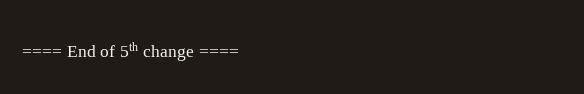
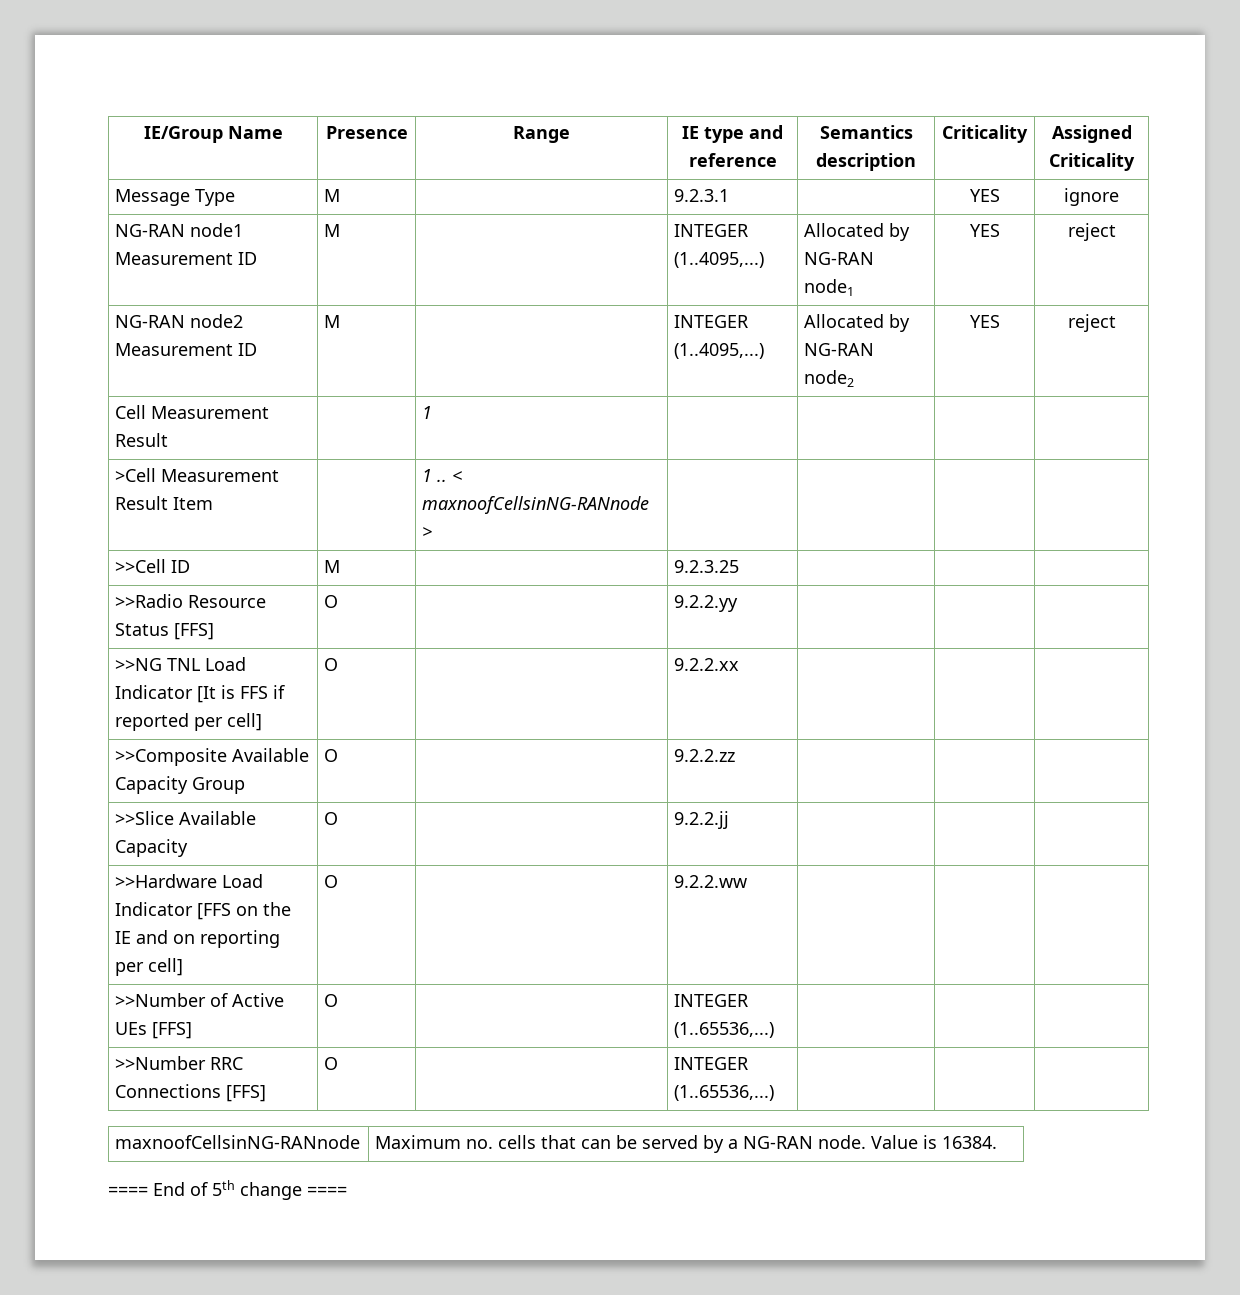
(22, 53) none -> [143,126,283,143] [325,126,408,139] [513,126,570,143] [682,125,783,143] [688,153,777,167] [819,125,913,139] [816,153,916,171] [942,125,1028,143] [1051,125,1132,143] [1049,153,1135,171] [115,189,236,206] [324,189,341,202] [674,189,730,202] [969,189,1000,202] [1064,188,1119,206] [115,223,244,237] [115,252,258,265] [324,224,341,237] [674,224,749,237] [674,252,765,268] [804,223,911,241] [804,252,875,265] [804,279,855,296] [969,224,1000,237] [1067,223,1116,241] [115,314,244,328] [115,343,258,356] [324,315,341,328] [674,315,749,328] [674,343,765,359] [804,314,911,332] [804,343,875,356] [804,370,855,387] [969,315,1000,328] [1067,314,1116,332] [115,405,270,419] [115,433,169,447] [422,406,433,419] [115,468,280,482] [115,496,214,510] [422,469,463,482] [422,496,650,514] [422,527,433,538] [115,559,191,573] [324,560,341,573] [674,560,740,573] [115,594,267,608] [115,623,215,640] [324,595,339,608] [674,595,739,612] [115,657,247,671] [115,685,286,703] [115,713,263,731] [324,658,339,671] [674,658,740,671] [115,748,310,766] [115,776,246,794] [324,749,339,762] [674,749,736,762] [115,811,257,825] [115,839,189,857] [324,812,339,825] [674,811,730,829] [115,874,264,888] [115,902,292,920] [115,930,281,948] [115,958,184,976] [324,875,339,888] [674,875,748,888] [115,993,285,1007] [115,1022,193,1039] [324,994,339,1007] [674,994,749,1007] [674,1022,775,1038] [115,1056,244,1070] [115,1084,267,1102] [324,1057,339,1070] [674,1057,749,1070] [674,1085,775,1101] [115,1135,361,1149] [375,1135,998,1153] IE/Group Name | Presence | Range | IE type and reference | Semantics description | Criticality | Assigned Criticality // Message Type | M | | 9.2.3.1 | | YES | ignore // NG-RAN node1 Measurement ID | M | | INTEGER (1..4095,...) | Allocated by NG-RAN node1 | YES | reject // NG-RAN node2 Measurement ID | M | | INTEGER (1..4095,...) | Allocated by NG-RAN node2 | YES | reject // Cell Measurement Result | | 1 | | | | // >Cell Measurement Result Item | | 1 .. < maxnoofCellsinNG-RANnode > | | | | // >>Cell ID | M | | 9.2.3.25 | | | // >>Radio Resource Status [FFS] | O | | 9.2.2.yy | | | // >>NG TNL Load Indicator [It is FFS if reported per cell] | O | | 9.2.2.xx | | | // >>Composite Available Capacity Group | O | | 9.2.2.zz | | | // >>Slice Available Capacity | O | | 9.2.2.jj | | | // >>Hardware Load Indicator [FFS on the IE and on reporting per cell] | O | | 9.2.2.ww | | | // >>Number of Active UEs [FFS] | O | | INTEGER (1..65536,...) | | | // >>Number RRC Connections [FFS] | O | | INTEGER (1..65536,...) | | | // maxnoofCellsinNG-RANnode | Maximum no. cells that can be served by a NG-RAN node. Value is 16384. //

